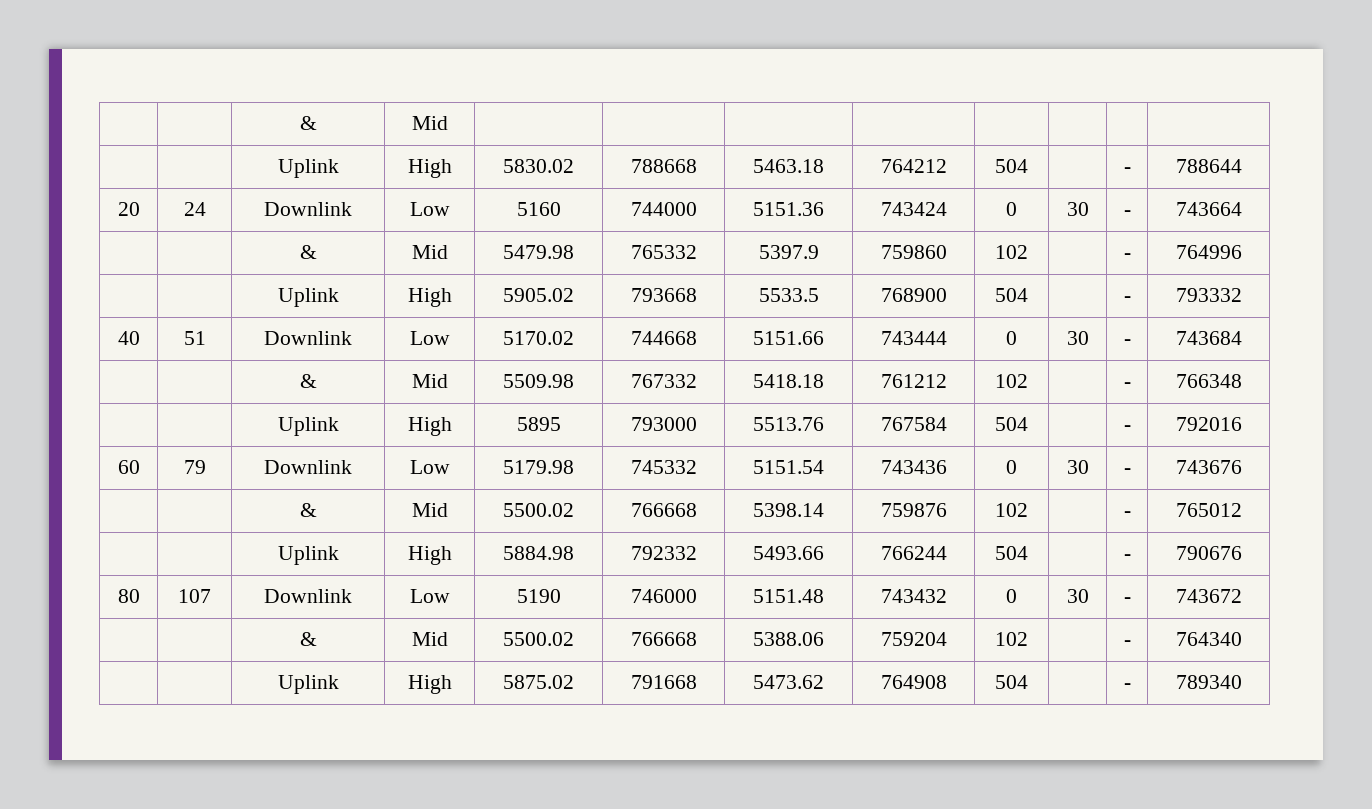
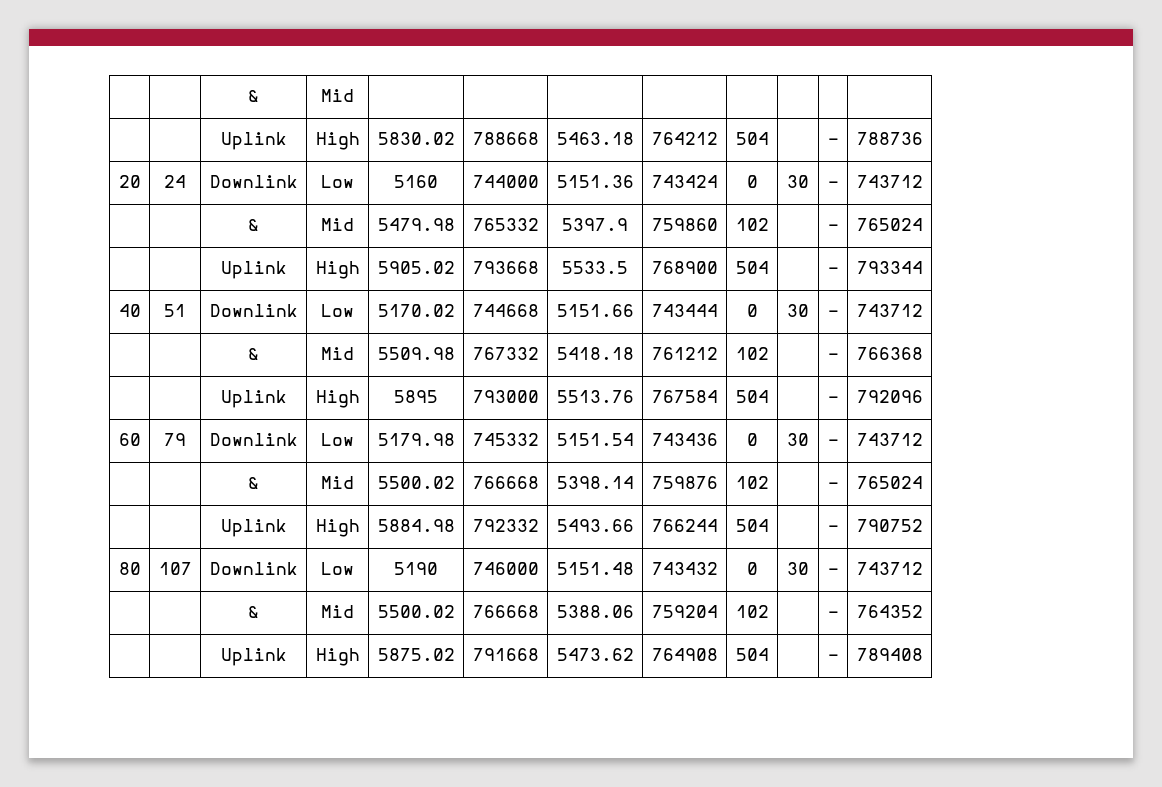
[1175,159,1242,173] 788644 -> [856,132,923,145] 788736
[1175,202,1242,216] 743664 -> [856,175,923,188] 743712
[1175,245,1242,259] 764996 -> [856,218,923,231] 765024
[1175,288,1242,302] 793332 -> [856,261,923,274] 793344
[1175,331,1242,345] 743684 -> [856,304,923,317] 743712
[1175,374,1242,388] 766348 -> [856,347,923,360] 766368
[1175,417,1242,431] 792016 -> [856,390,923,403] 792096
[1175,460,1242,474] 743676 -> [856,433,923,446] 743712
[1175,503,1242,517] 765012 -> [856,476,923,489] 765024
[1175,546,1242,560] 790676 -> [856,519,923,532] 790752
[1175,589,1242,603] 743672 -> [856,562,923,575] 743712
[1175,632,1242,646] 764340 -> [856,605,923,618] 764352
[1175,675,1242,689] 789340 -> [856,648,923,661] 789408

